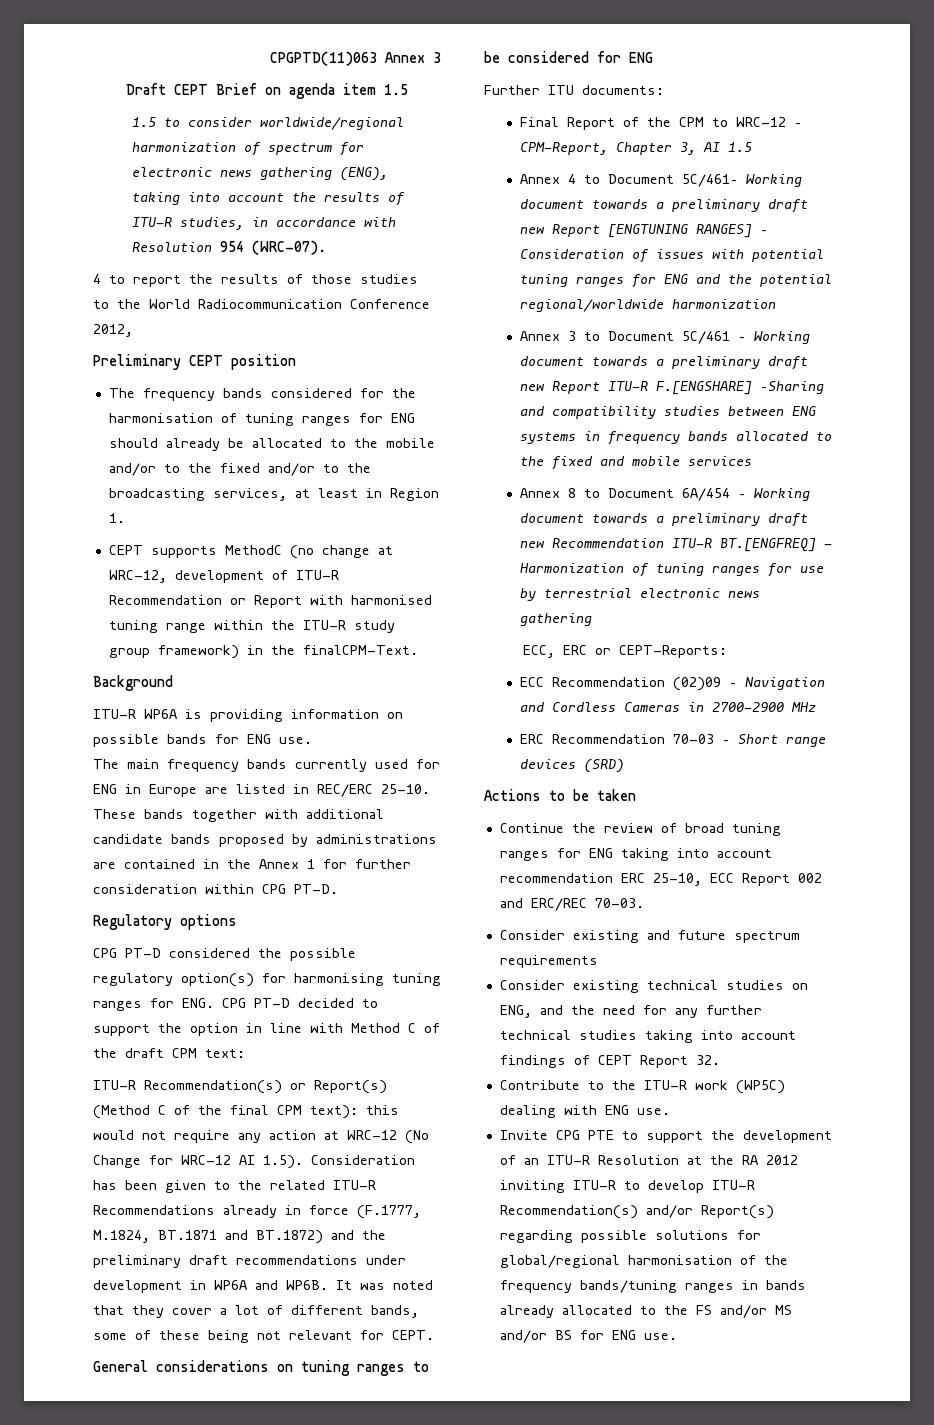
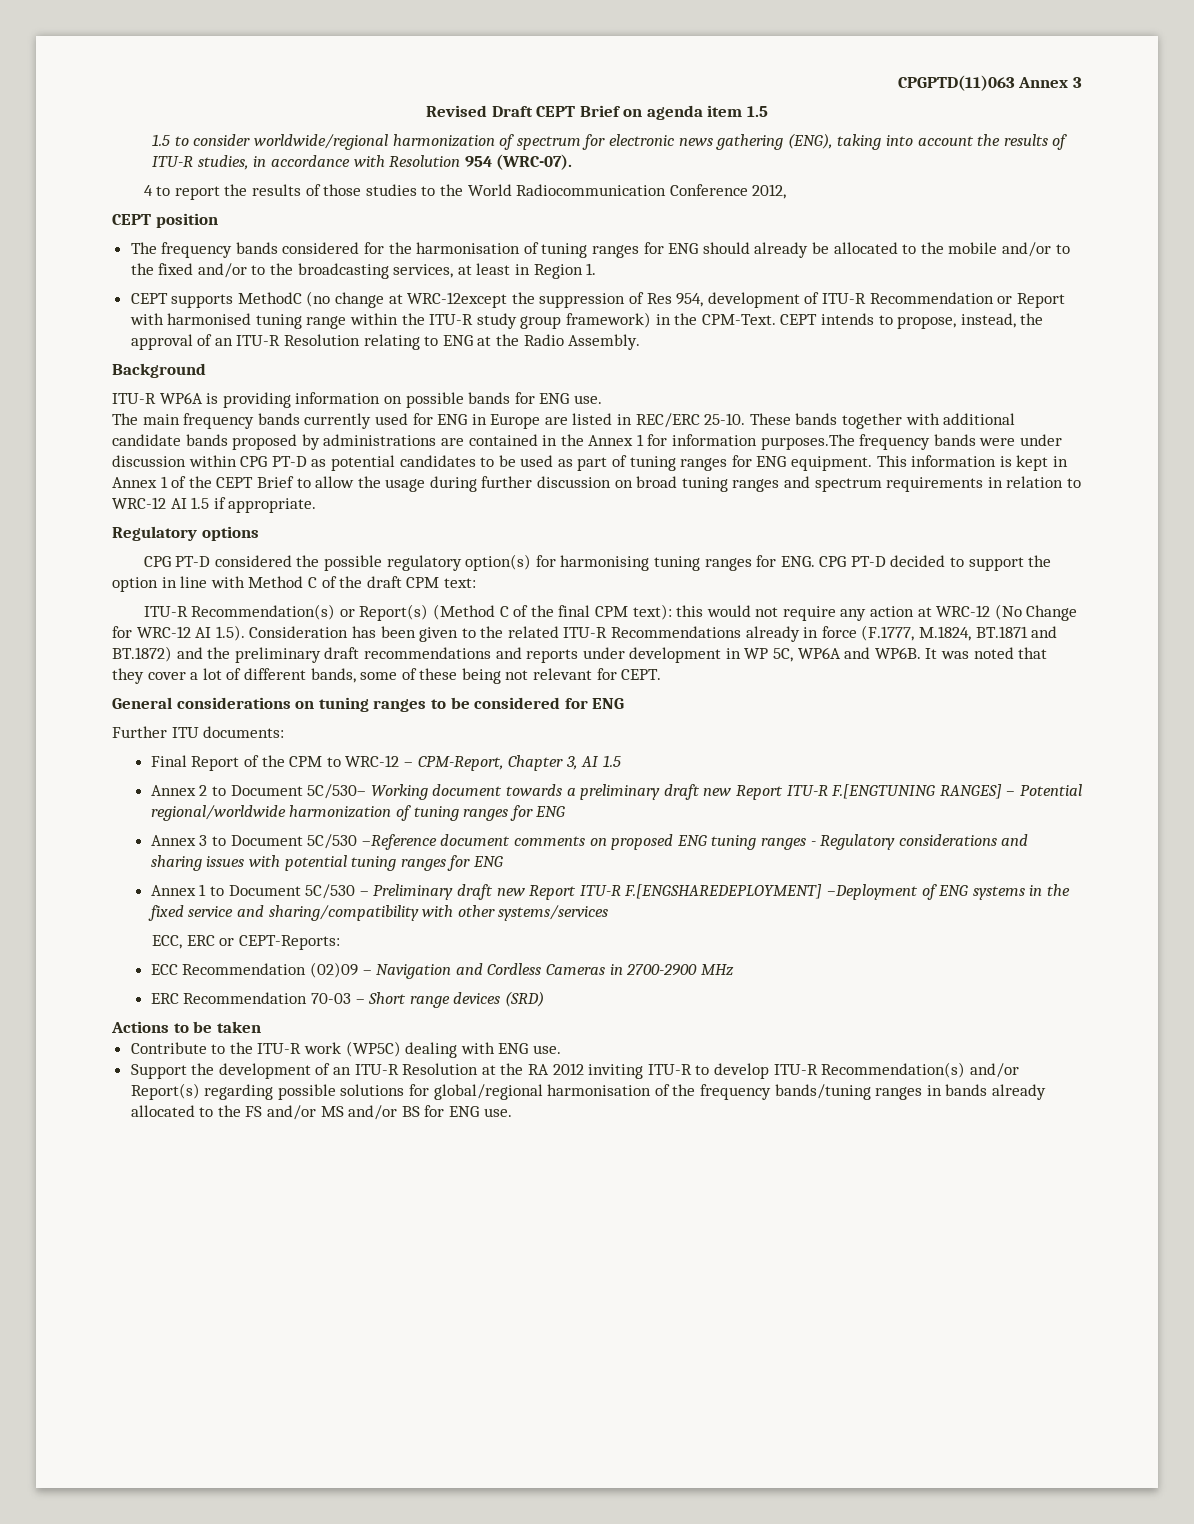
(441, 57) none -> [425,105,487,117] Revised
[93,354,181,370] Preliminary -> (787, 191) none
[108,570,167,583] WRC-12, -> [407,292,704,308] WRC-12except the suppression of Res 954,
[302,645,418,655] finalCPM-Text. -> [701,313,1044,329] [130,334,641,350] CPM-Text. CEPT intends to propose, instead, the approval of an ITU-R Resolution relating to ENG at the Radio Assembly.
[355,859,411,869] [93,884,338,894] further consideration within CPG PT-D. -> [672,434,1063,450] [112,455,1068,471] [112,476,1081,492] [112,497,317,513] information purposes.The frequency bands were under discussion within CPG PT-D as potential candidates to be used as part of tuning ranges for ENG equipment. This information is kept in Annex 1 of the CEPT Brief to allow the usage during further discussion on broad tuning ranges and spectrum requirements in relation to WRC-12 AI 1.5 if appropriate.
(358, 1260) none -> [495,647,579,663] and reports
(206, 1285) none -> [744,648,794,662] WP 5C,
[567,174,802,187] [519,199,808,213] [519,224,768,238] [519,249,824,263] [519,274,832,288] [519,299,776,312] [519,331,746,344] 4 to Document 5C/461– Working document towards a preliminary draft new Report [ENGTUNING RANGES] – Consideration of issues with potential tuning ranges for ENG and the potential regional/worldwide harmonization // Annex 3 to Document 5C/461 – -> [199,784,367,799] 2 to Document 5C/530–
[655,381,824,395] [519,406,817,419] [519,431,832,445] [519,456,752,470] [519,488,810,501] [519,513,808,527] [519,538,832,552] [519,563,824,577] [519,588,760,601] [519,613,592,626] F.[ENGSHARE] –Sharing and compatibility studies between ENG systems in frequency bands allocated to the fixed and mobile services // Annex 8 to Document 6A/454 – Working document towards a preliminary draft new Recommendation ITU-R BT.[ENGFREQ] - Harmonization of tuning ranges for use by terrestrial electronic news gathering -> [831,784,1082,799] [150,805,566,821] [150,834,1029,850] [150,855,503,871] [150,884,1070,900] [147,905,609,921] F.[ENGTUNING RANGES] – Potential regional/worldwide harmonization of tuning ranges for ENG // Annex 3 to Document 5C/530 –Reference document comments on proposed ENG tuning ranges - Regulatory considerations and sharing issues with potential tuning ranges for ENG // Annex 1 to Document 5C/530 – Preliminary draft new Report ITU-R F.[ENGSHAREDEPLOYMENT] –Deployment of ENG systems in the fixed service and sharing/compatibility with other systems/services
[499,823,781,836] [499,848,772,861] [499,873,822,886] [499,898,644,911] [499,930,800,943] [499,955,598,968] [499,980,808,993] [499,1005,762,1018] [499,1030,796,1043] [499,1055,720,1068] // Continue the review of broad tuning ranges for ENG taking into account recommendation ERC 25-10, ECC Report 002 and ERC/REC 70-03. // Consider existing and future spectrum requirements // Consider existing technical studies on ENG, and the need for any further technical studies taking into account findings of CEPT Report 32. -> (261, 1027) none
[499,1130,703,1143] Invite CPG PTE to support -> [130,1064,187,1079] Support

